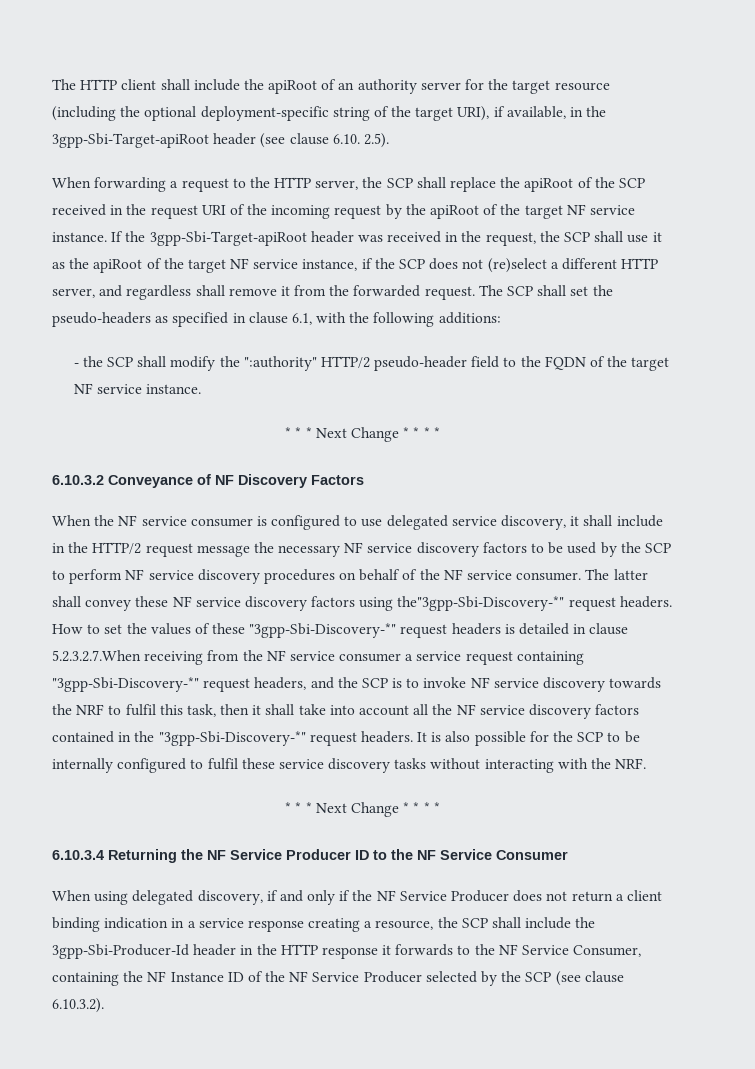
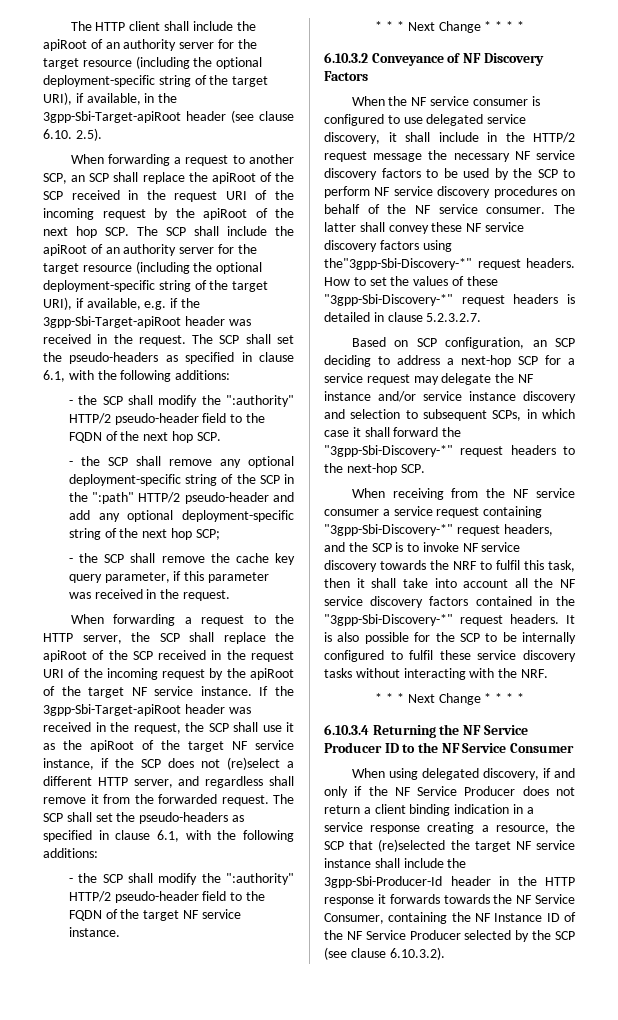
(389, 140) none -> [70,154,294,166] [43,172,294,184] [43,190,294,202] [43,208,294,220] [43,226,294,238] [43,244,257,256] [43,261,263,274] [43,280,269,292] [43,297,200,310] [43,316,251,328] [43,334,294,346] [43,352,294,364] [43,370,231,382] [68,395,294,407] [68,413,266,425] [68,431,221,443] [68,456,294,468] [68,474,294,486] [68,492,294,504] [68,510,294,522] [68,528,220,540] [68,553,295,565] [68,571,270,583] [68,589,231,601] // When forwarding a request to another SCP, an SCP shall replace the apiRoot of the SCP received in the request URI of the incoming request by the apiRoot of the next hop SCP. The SCP shall include the apiRoot of an authority server for the target resource (including the optional deployment-specific string of the target URI), if available, e.g. if the 3gpp-Sbi-Target-apiRoot header was received in the request. The SCP shall set the pseudo-headers as specified in clause 6.1, with the following additions: // - the SCP shall modify the ":authority" HTTP/2 pseudo-header field to the FQDN of the next hop SCP. // - the SCP shall remove any optional deployment-specific string of the SCP in the ":path" HTTP/2 pseudo-header and add any optional deployment-specific string of the next hop SCP; // - the SCP shall remove the cache key query parameter, if this parameter was received in the request.
[52,650,141,662] 5.2.3.2.7.When -> [426,313,482,322] [351,337,575,349] [324,355,575,367] [324,373,534,385] [324,391,576,403] [324,409,575,421] [324,427,462,437] [324,445,575,457] [324,463,425,475] [351,488,385,498] 5.2.3.2.7. // Based on SCP configuration, an SCP deciding to address a next-hop SCP for a service request may delegate the NF instance and/or service instance discovery and selection to subsequent SCPs, in which case it shall forward the "3gpp-Sbi-Discovery-*" request headers to the next-hop SCP. // When
(488, 923) none -> [349,839,575,852] [324,858,371,868] that (re)selected the target NF service instance
[457,945,471,955] to -> [443,894,490,904] towards

